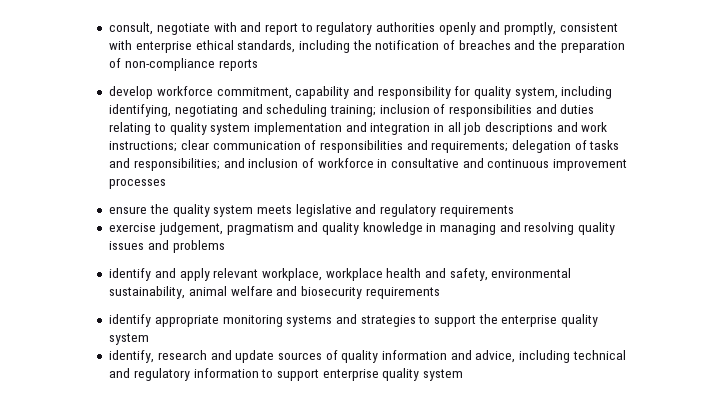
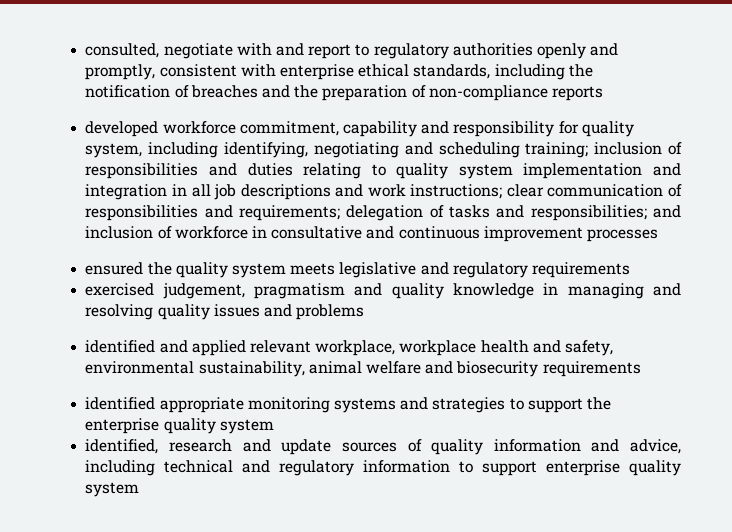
[109,22,154,35] consult, -> [85,43,160,58] consulted,
[109,86,154,99] develop -> [85,121,159,137] developed
[109,206,148,214] ensure -> [85,262,144,275] ensured
[109,223,157,232] exercise -> [85,283,155,296] exercised
[109,268,210,281] identify and apply -> [85,340,246,356] identified and applied
[109,314,152,327] identify -> [85,397,156,410] identified
[109,350,155,363] identify, -> [85,439,159,454] identified,

